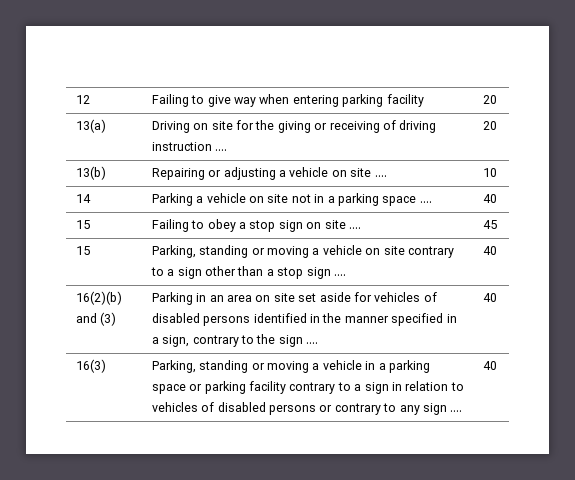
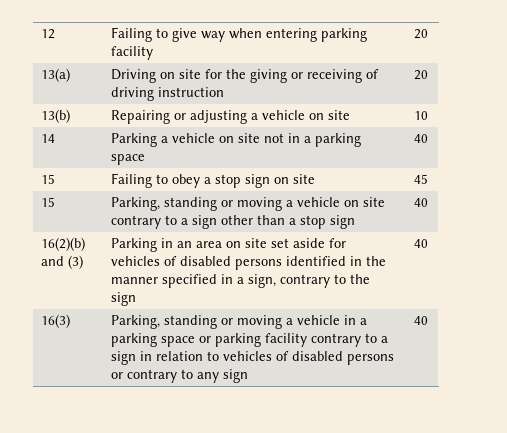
[215,149,228,151] .... -> (225, 92) none
[374,175,387,177] .... -> (351, 115) none
[419,201,432,203] .... -> (146, 159) none
[348,227,361,229] .... -> (316, 179) none
[333,274,346,276] .... -> (356, 222) none
[306,342,319,344] .... -> (137, 299) none
[450,410,463,412] .... -> (249, 376) none

